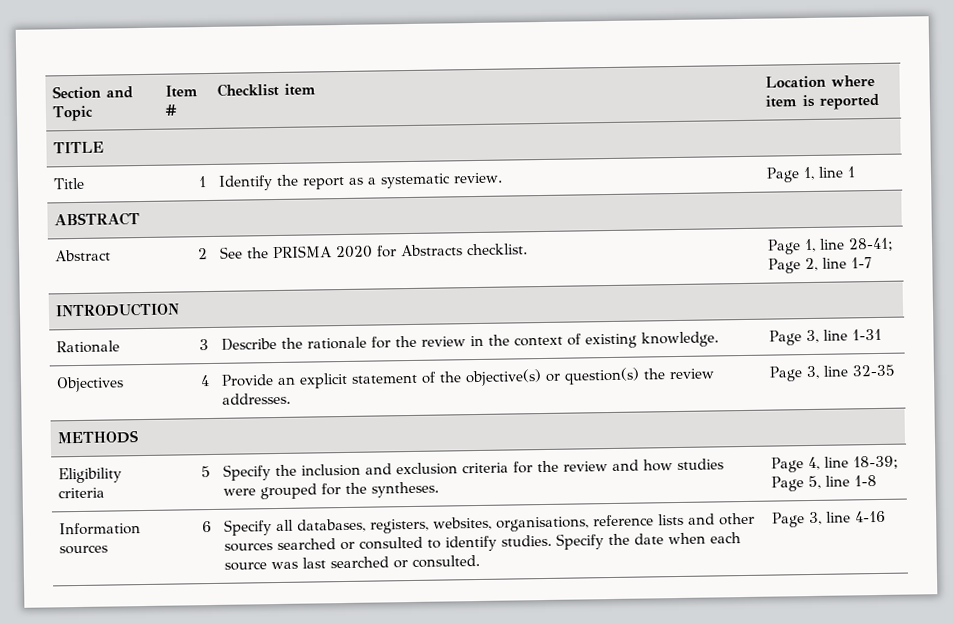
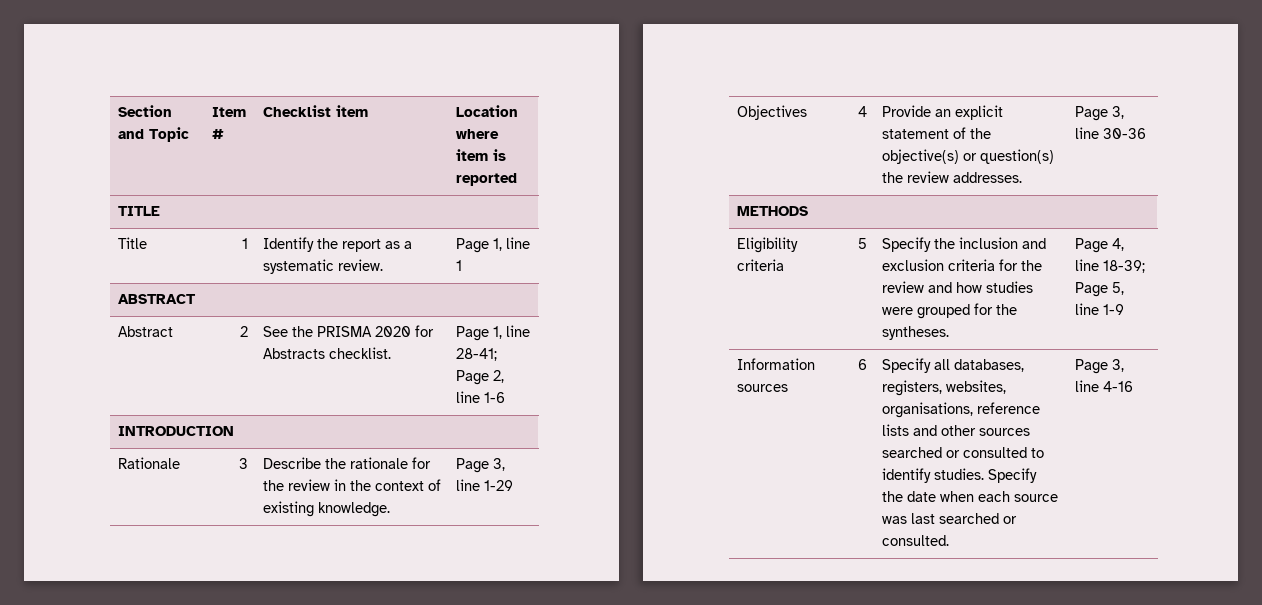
[851,257,873,269] 1-7 -> [483,392,505,403] 1-6
[852,328,883,341] 1-31 -> [483,480,513,491] 1-29
[852,364,897,377] 32-35 -> [1102,128,1146,139] 30-36
[854,474,878,487] 1-8 -> [1102,304,1124,315] 1-9

